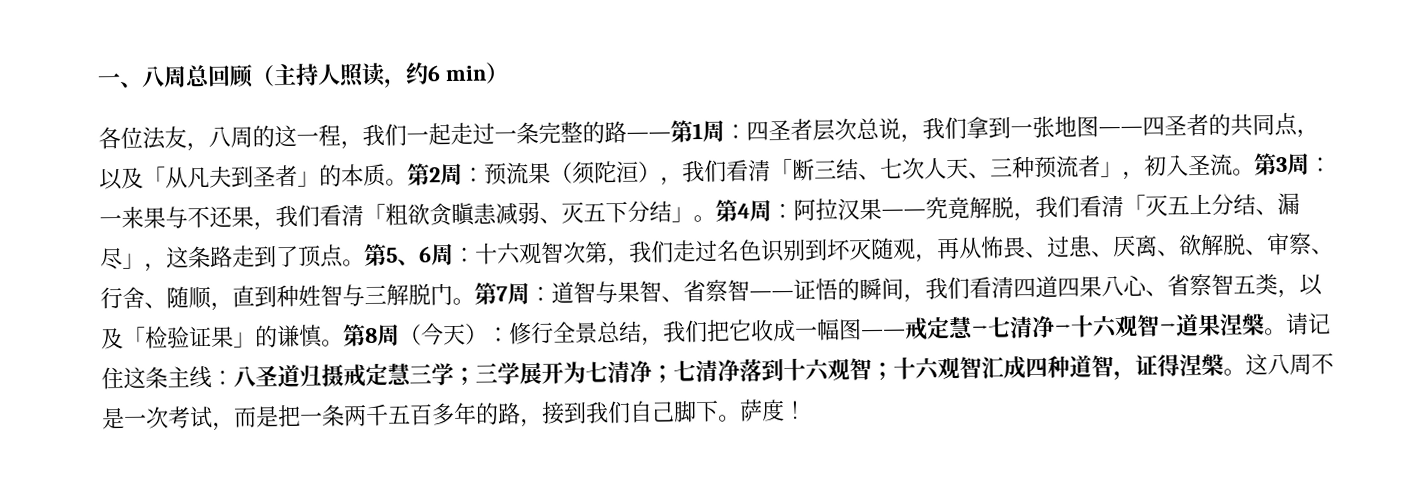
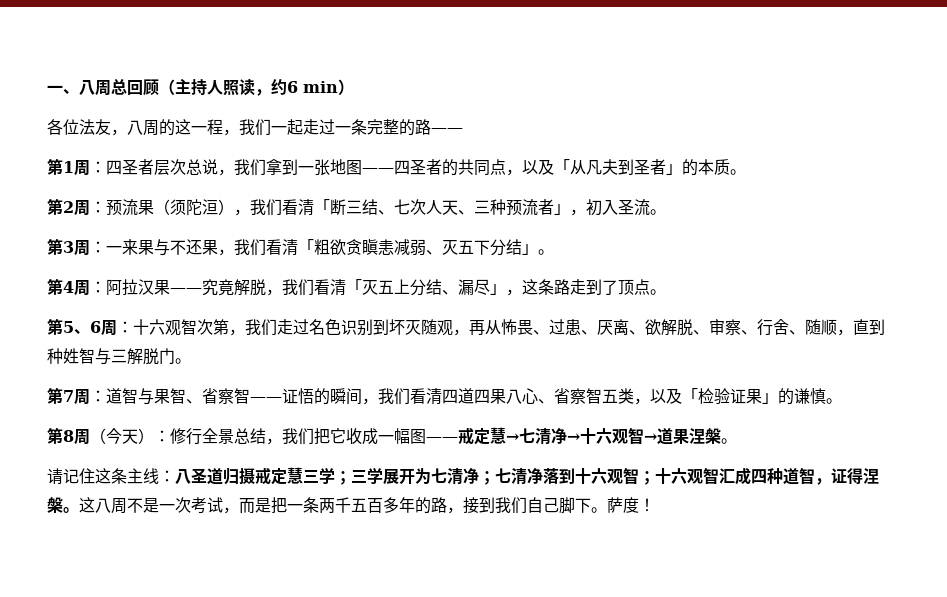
(671, 136) none -> (463, 130) //
(408, 182) none -> (746, 172) //
(1255, 172) none -> (666, 212) //
(716, 218) none -> (554, 252) //
(365, 263) none -> (666, 292) //
(475, 301) none -> (191, 361) //
(344, 343) none -> (842, 401) //
(1287, 331) none -> (737, 441) //

